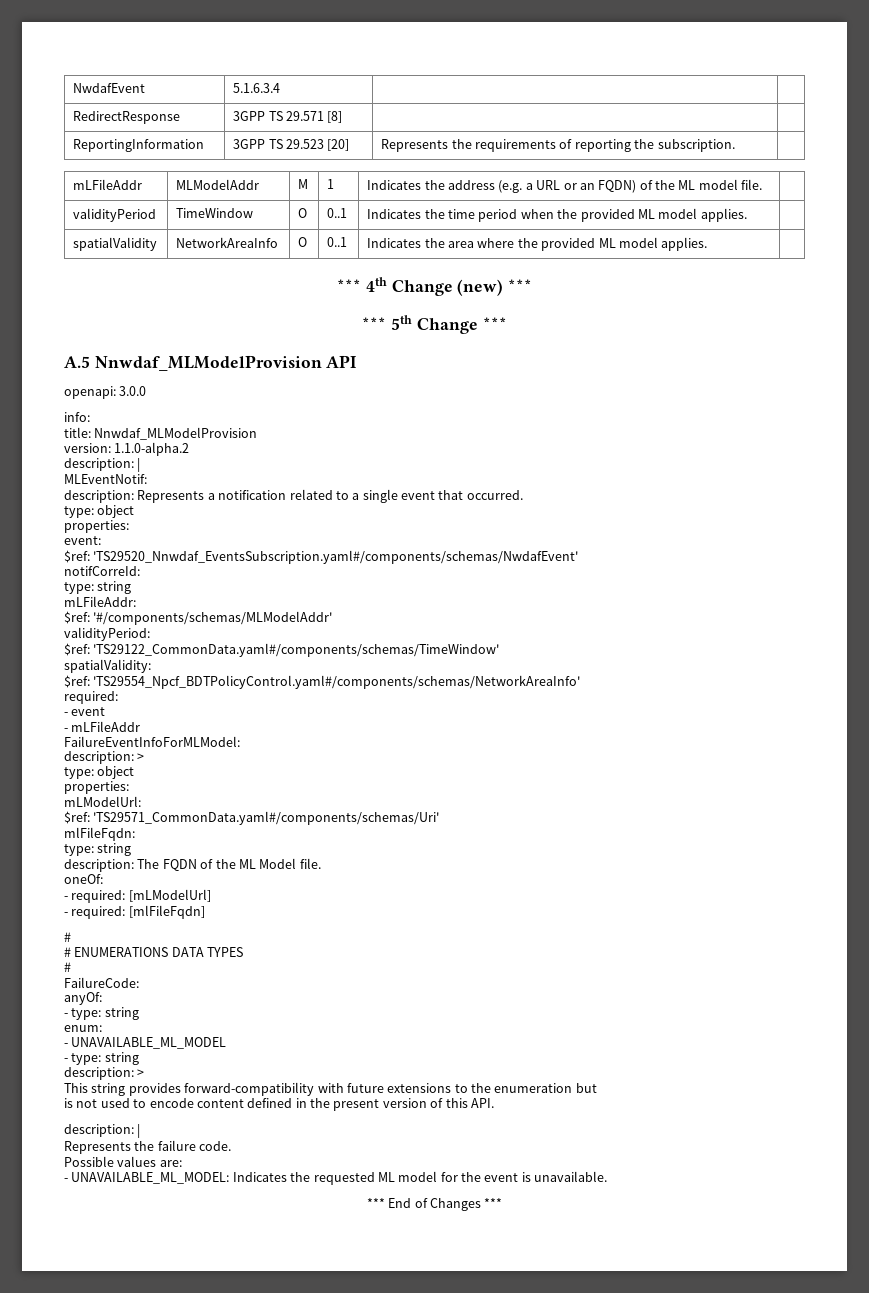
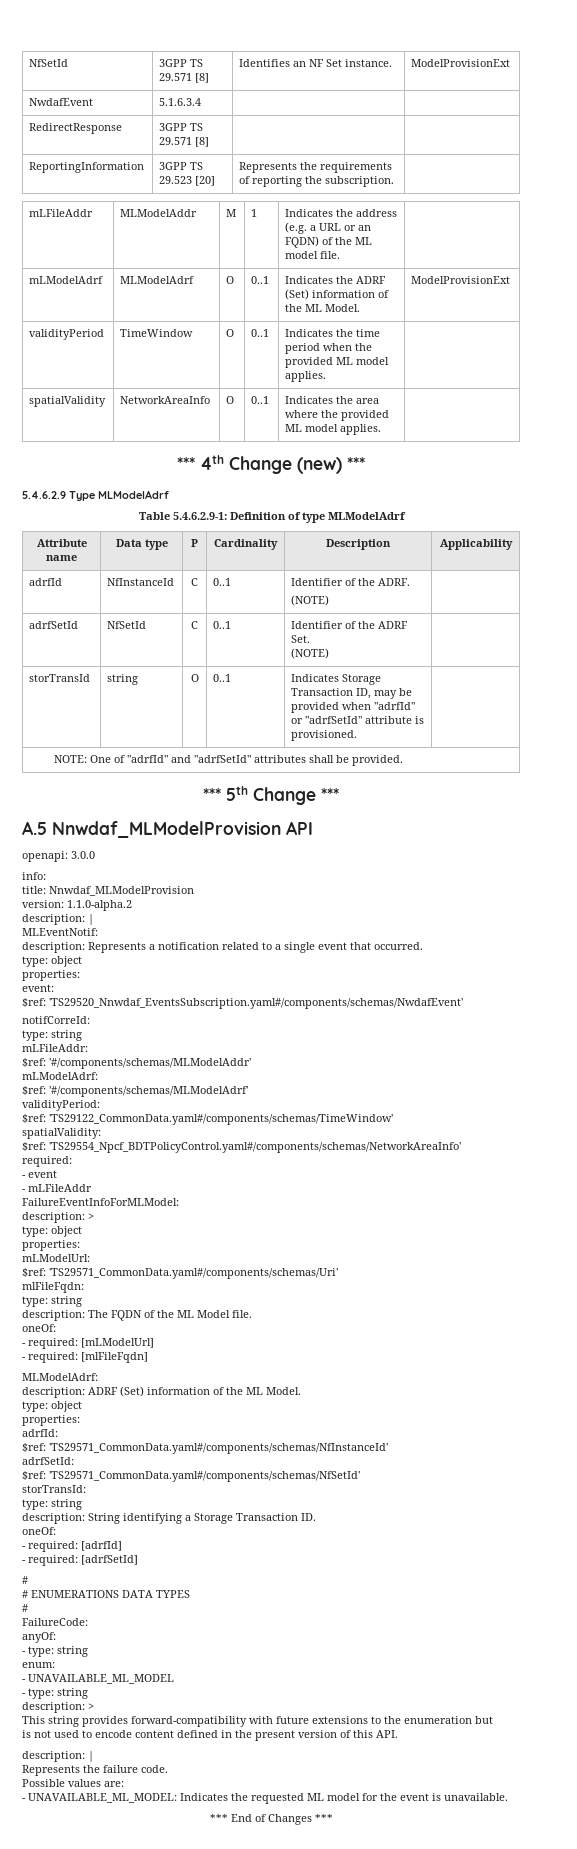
(73, 88) none -> [29,59,69,67] [159,59,204,67] [159,73,210,83] [239,59,393,67] [411,59,511,67] NfSetId | 3GPP TS 29.571 [8] | Identifies an NF Set instance. | ModelProvisionExt //
(763, 184) none -> [29,276,104,284] [120,276,195,284] [226,276,235,284] [251,276,270,284] [285,276,387,284] [285,289,390,300] [285,304,361,312] [411,276,511,284] // mLModelAdrf | MLModelAdrf | O | 0..1 | Indicates the ADRF (Set) information of the ML Model. | ModelProvisionExt
(532, 285) none -> [22,490,169,501] [138,512,406,523] [36,539,87,547] [46,555,77,561] [115,539,168,550] [191,539,198,547] [214,539,278,550] [326,539,391,550] [439,539,513,550] [29,578,63,586] [107,578,175,586] [191,578,198,586] [213,578,232,586] [291,578,411,586] [291,595,330,606] [29,621,79,629] [107,621,147,629] [191,621,198,629] [213,621,232,629] [291,621,409,629] [291,635,311,643] [291,648,330,659] [29,674,91,682] [107,674,139,685] [190,674,199,682] [213,674,232,682] [291,674,382,685] [291,688,413,699] [291,702,416,713] [291,716,425,724] [291,730,358,741] [54,755,404,766] // 5.4.6.2.9 Type MLModelAdrf // Table 5.4.6.2.9-1: Definition of type MLModelAdrf // Attribute name | Data type | P | Cardinality | Description | Applicability // adrfId | NfInstanceId | C | 0..1 | Identifier of the ADRF. // (NOTE) | // adrfSetId | NfSetId | C | 0..1 | Identifier of the ADRF Set. // (NOTE) | // storTransId | string | O | 0..1 | Indicates Storage Transaction ID, may be provided when "adrfId" or "adrfSetId" attribute is provisioned. | // NOTE: One of "adrfId" and "adrfSetId" attributes shall be provided.
(333, 618) none -> [22,1072,98,1080] [22,1086,248,1097] // mLModelAdrf: // $ref: '#/components/schemas/MLModelAdrf'
(205, 912) none -> [22,1373,98,1381] [22,1386,301,1398] [22,1401,82,1412] [22,1415,80,1426] [22,1429,58,1437] [22,1443,388,1454] [22,1457,74,1465] [22,1471,360,1482] [22,1485,86,1493] [22,1499,82,1510] [22,1513,316,1524] [22,1527,56,1535] [22,1541,122,1552] [22,1555,138,1566] // MLModelAdrf: // description: ADRF (Set) information of the ML Model. // type: object // properties: // adrfId: // $ref: 'TS29571_CommonData.yaml#/components/schemas/NfInstanceId' // adrfSetId: // $ref: 'TS29571_CommonData.yaml#/components/schemas/NfSetId' // storTransId: // type: string // description: String identifying a Storage Transaction ID. // oneOf: // - required: [adrfId] // - required: [adrfSetId]

